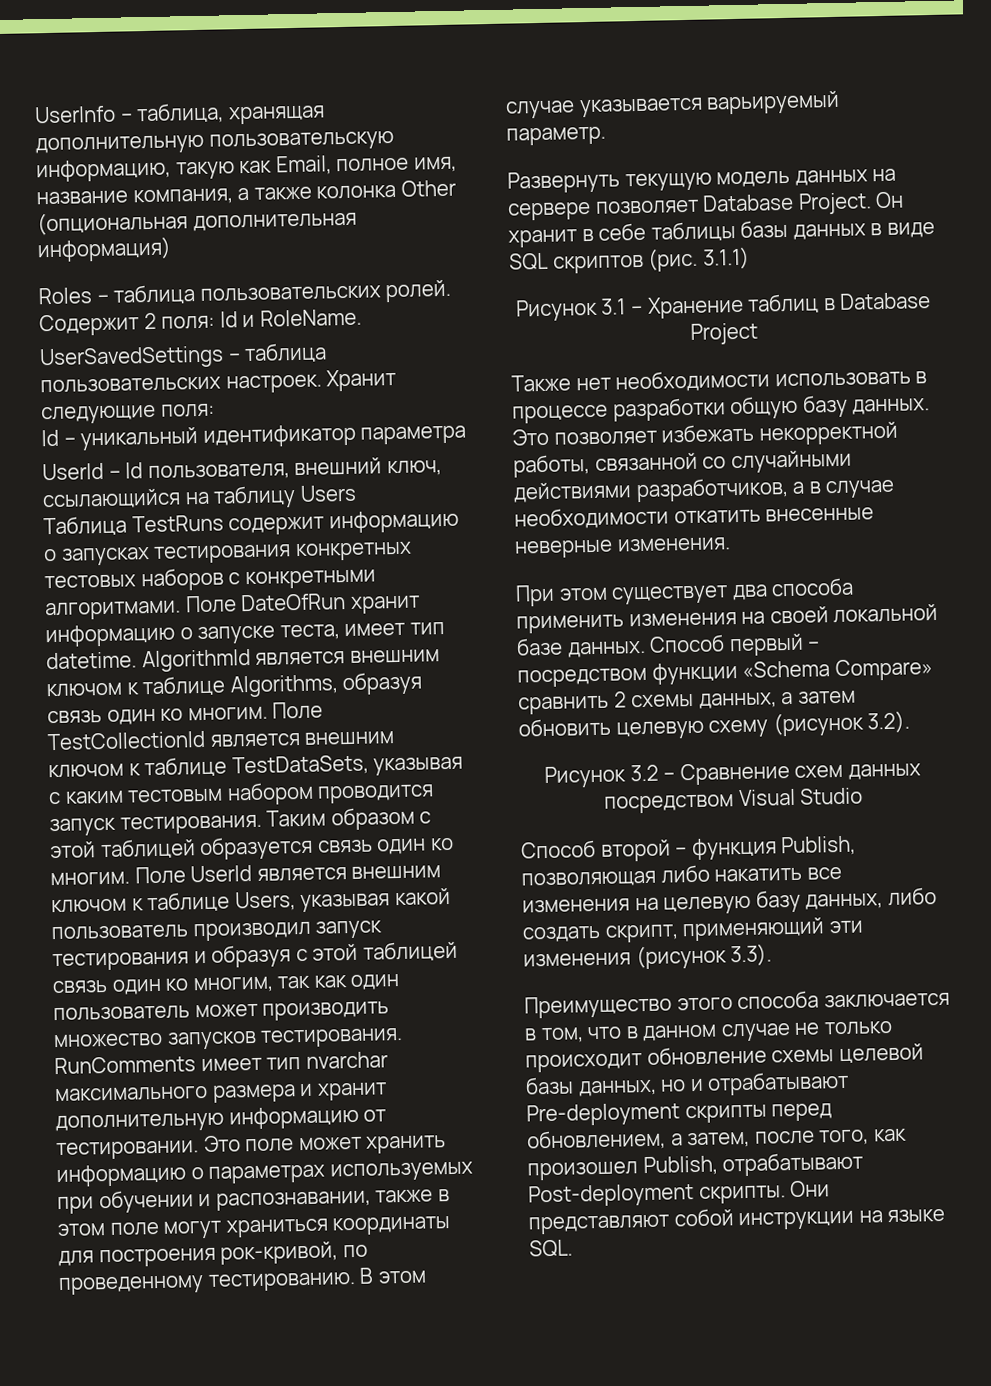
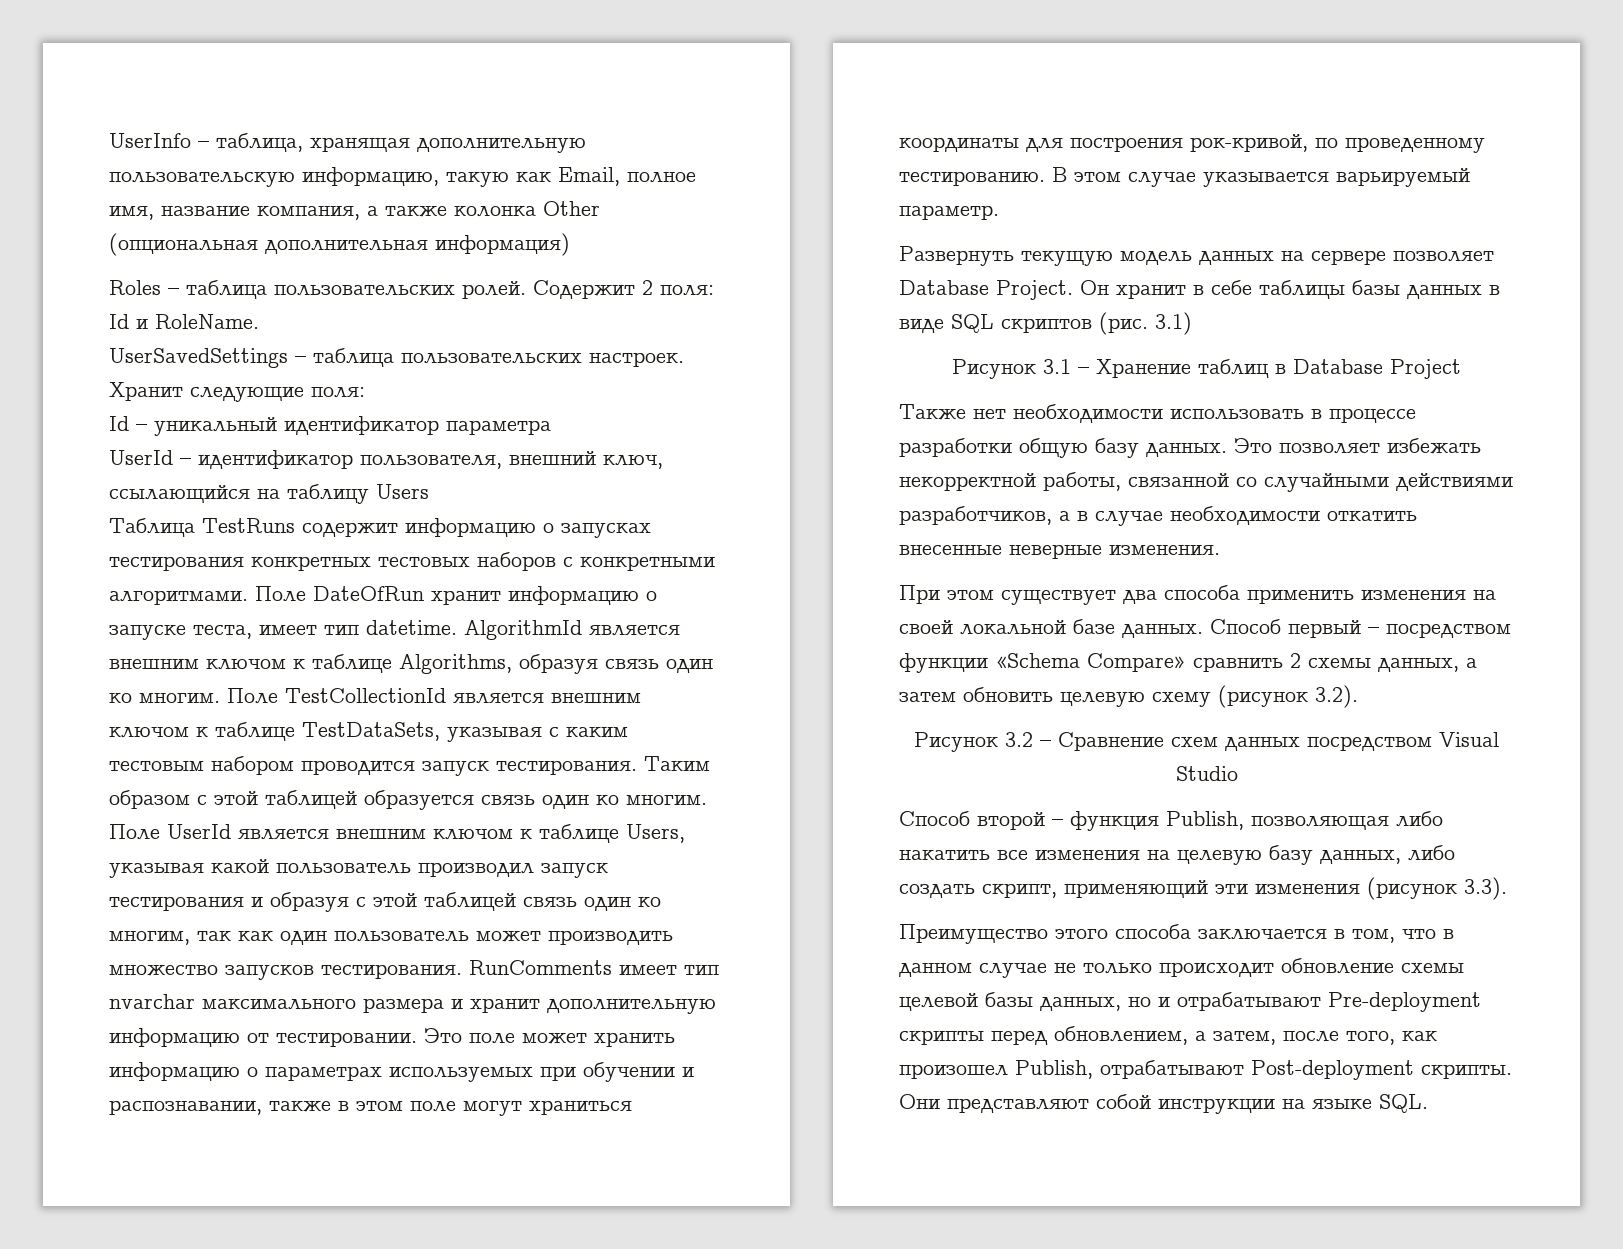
[125,462,144,479] Id -> [198,450,353,469] идентификатор
[701,246,750,270] 3.1.1) -> [1155,312,1192,335] 3.1)

